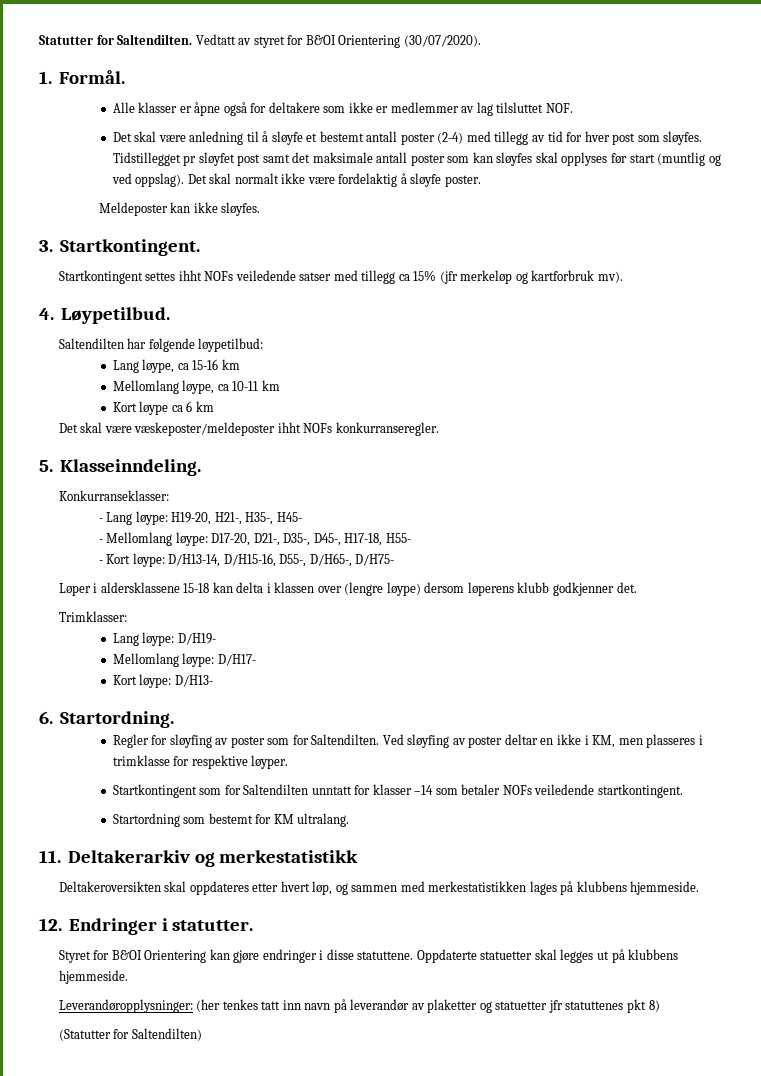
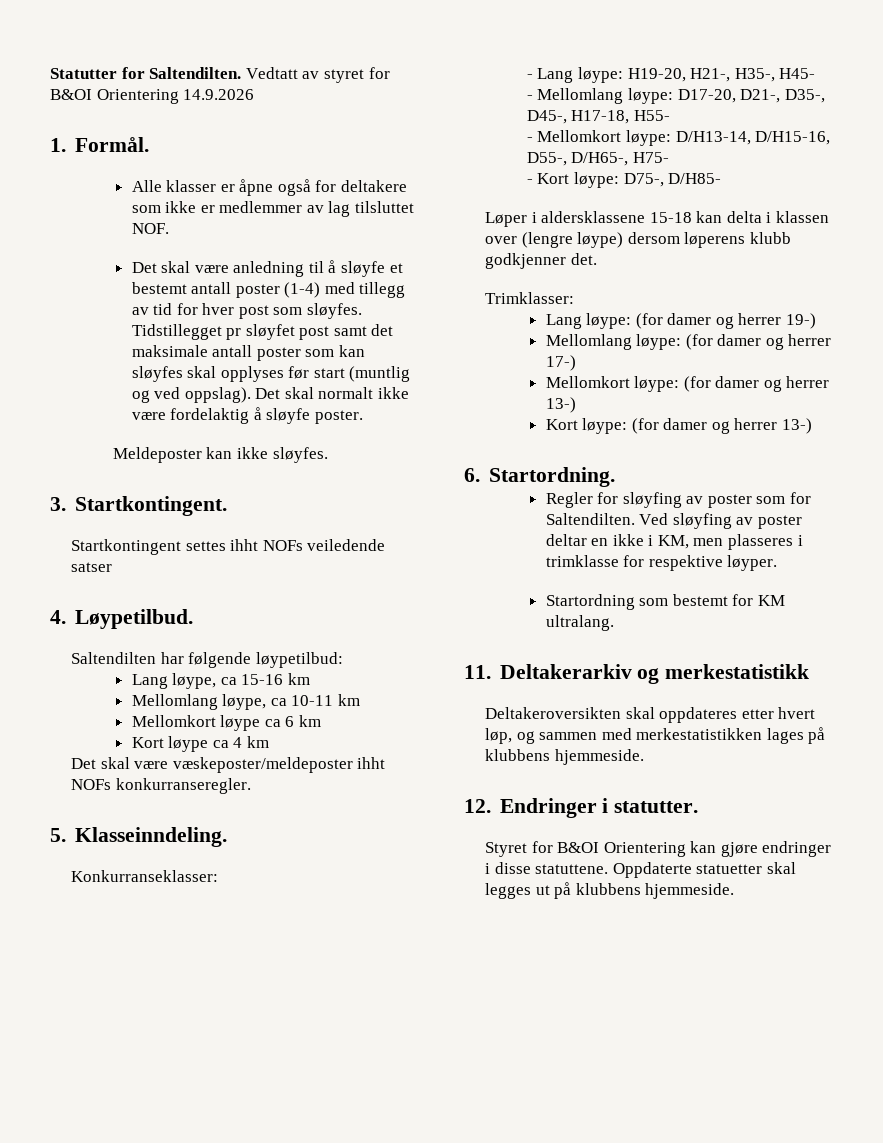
[403,35,481,47] (30/07/2020). -> [183,89,255,100] 14.9.2026
[437,132,464,144] (2-4) -> [284,282,321,298] (1-4)
[333,270,623,284] med tillegg ca 15% (jfr merkeløp og kartforbruk mv). -> (112, 567) none
(280, 385) none -> [131,715,321,731] // Mellomkort løype ca 6 km
[186,401,193,412] 6 -> [233,737,243,748] 4
[106,554,131,564] Kort -> [537,130,622,142] Mellomkort
[355,554,395,566] D/H75- -> [632,152,669,163] [526,172,722,188] H75- // - Kort løype: D75-, D/H85-
[177,633,216,645] [112,653,256,667] [112,674,213,688] D/H19- // Mellomlang løype: D/H17- // Kort løype: D/H13- -> [635,313,817,329] [545,334,832,350] [545,355,576,371] [545,376,830,392] [545,397,576,413] [545,418,813,434] (for damer og herrer 19-) // Mellomlang løype: (for damer og herrer 17-) // Mellomkort løype: (for damer og herrer 13-) // Kort løype: (for damer og herrer 13-)
[112,784,683,798] // Startkontingent som for Saltendilten unntatt for klasser –14 som betaler NOFs veiledende startkontingent. -> (778, 563) none
[58,999,660,1013] [58,1028,202,1041] // Leverandøropplysninger: (her tenkes tatt inn navn på leverandør av plaketter og statuetter jfr statuttenes pkt 8) // (Statutter for Saltendilten) -> (735, 891) none

